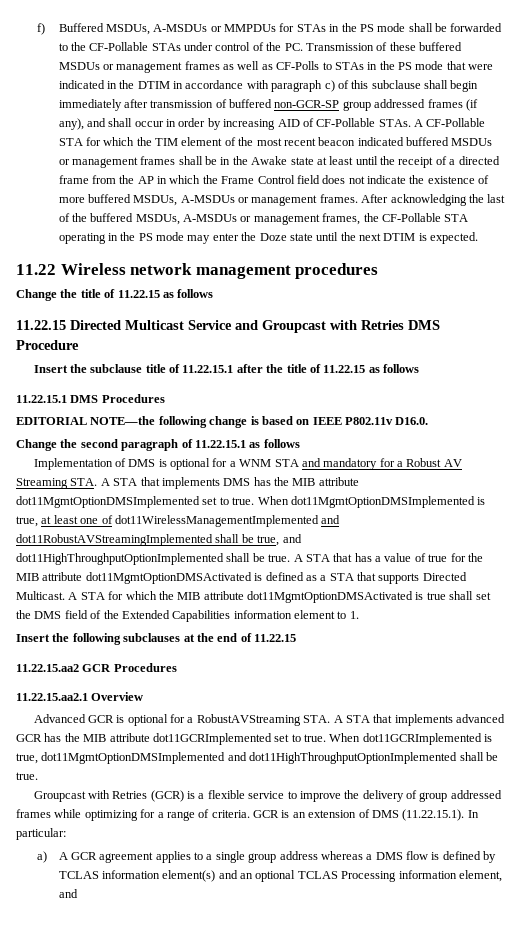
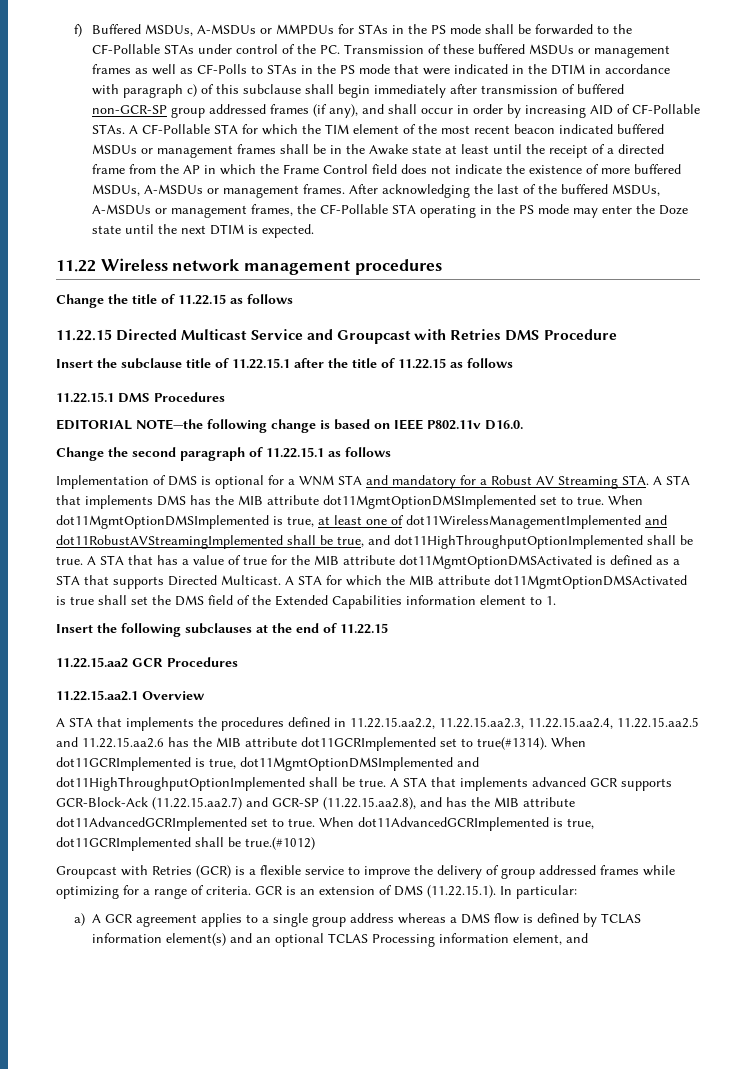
[33,714,506,726] [16,734,42,742] Advanced GCR is optional for a RobustAVStreaming STA. A STA that implements advanced GCR -> [56,717,699,731] [56,737,164,748] A STA that implements the procedures defined in 11.22.15.aa2.2, 11.22.15.aa2.3, 11.22.15.aa2.4, 11.22.15.aa2.5 and 11.22.15.aa2.6
[304,734,326,742] true. -> [477,737,547,750] true(#1314).
(38, 776) none -> [390,777,672,791] [56,797,575,810] [56,817,594,831] [56,837,315,851] A STA that implements advanced GCR supports GCR-Block-Ack (11.22.15.aa2.7) and GCR-SP (11.22.15.aa2.8), and has the MIB attribute dot11AdvancedGCRImplemented set to true. When dot11AdvancedGCRImplemented is true, dot11GCRImplemented shall be true.(#1012)

